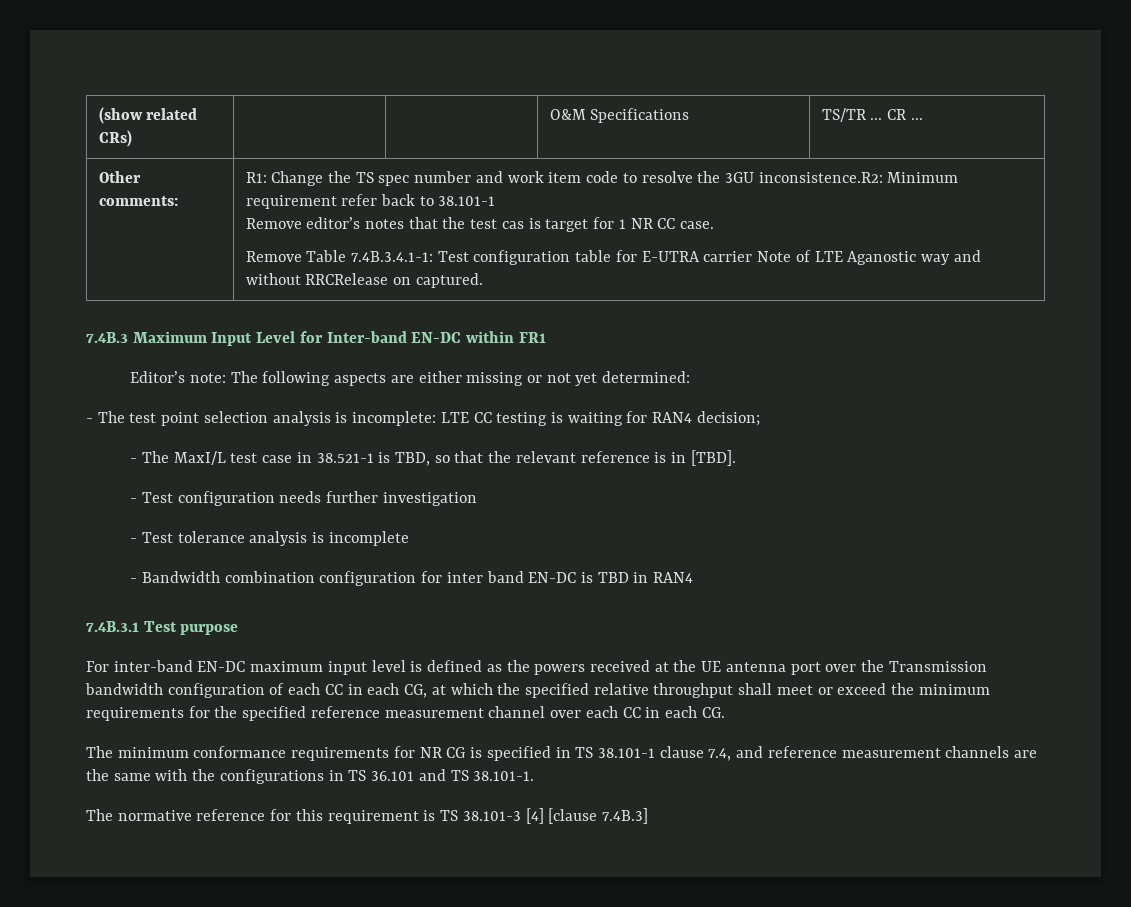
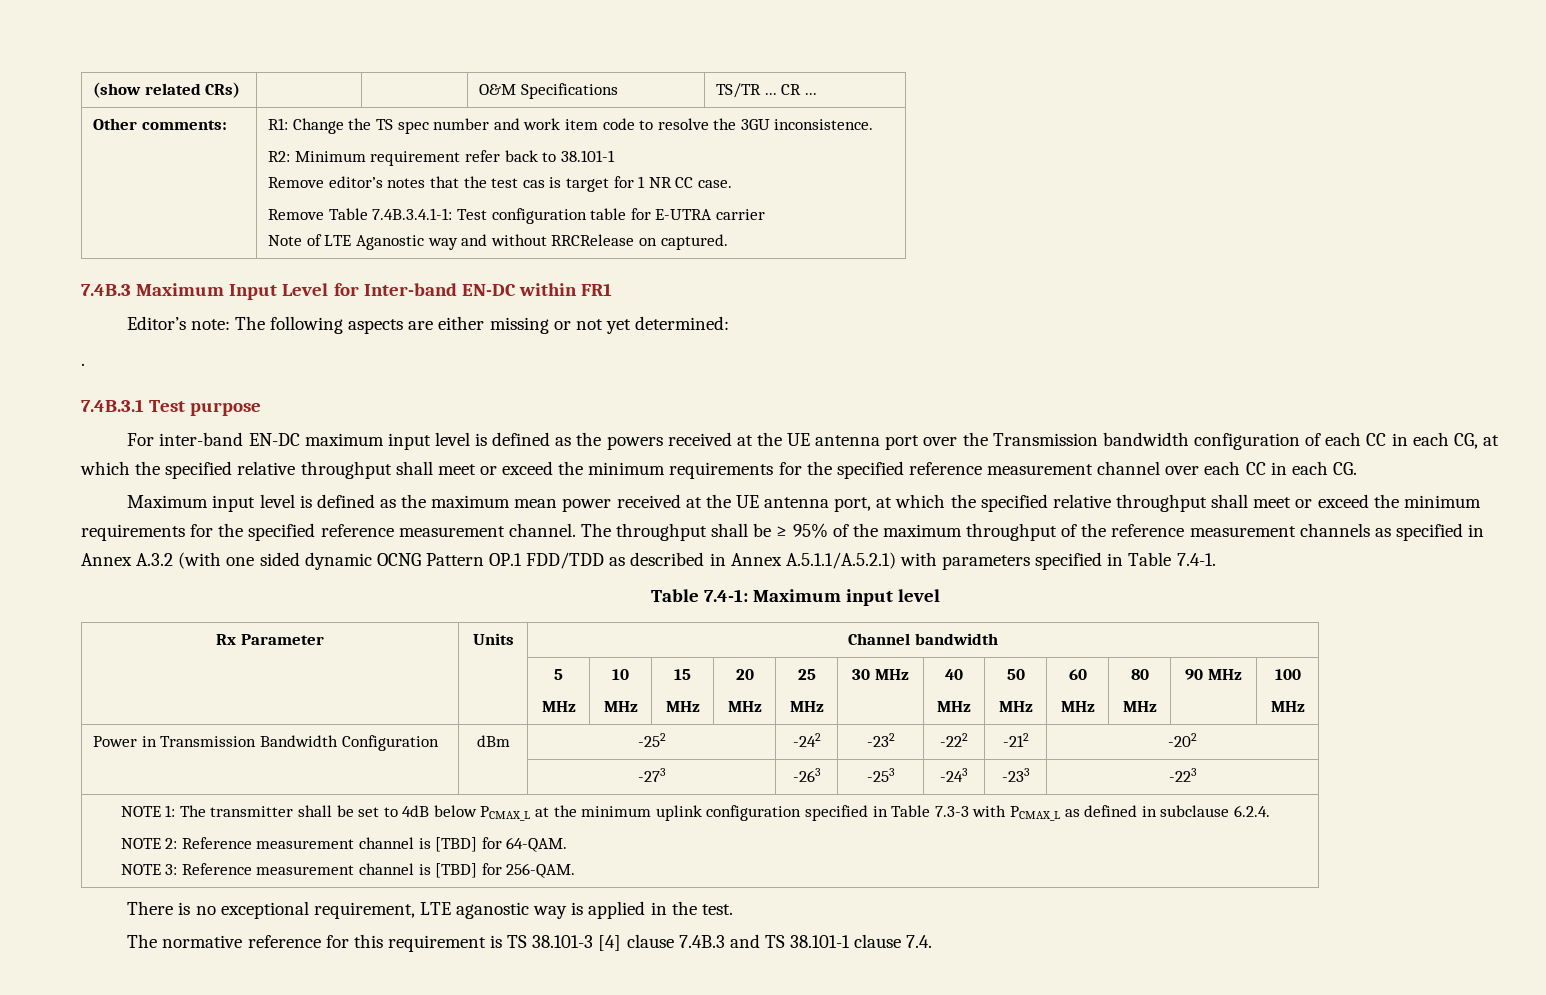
[758,172,883,183] inconsistence.R2: -> [774,119,874,130] [268,151,291,162] inconsistence. // R2:
(753, 256) none -> (765, 214) //
[86,411,760,426] [130,450,736,466] [130,491,477,506] [130,531,409,546] [130,571,694,586] - The test point selection analysis is incomplete: LTE CC testing is waiting for RAN4 decision; // - The MaxI/L test case in 38.521-1 is TBD, so that the relevant reference is in [TBD]. // - Test configuration needs further investigation // - Test tolerance analysis is incomplete // - Bandwidth combination configuration for inter band EN-DC is TBD in RAN4 -> [81,363,85,366] .
[86,746,1038,761] [86,769,535,784] The minimum conformance requirements for NR CG is specified in TS 38.101-1 clause 7.4, and reference measurement channels are the same with the configurations in TS 36.101 and TS 38.101-1. -> [127,494,1481,512] [81,523,1485,541] [81,552,1216,570] [650,589,941,606] [216,634,324,645] [472,633,514,645] [848,633,998,645] [554,669,563,680] [541,701,576,712] [612,669,629,680] [603,701,638,712] [674,669,691,680] [665,701,700,712] [735,669,754,680] [727,701,762,712] [797,669,816,680] [789,701,824,712] [852,669,909,680] [945,669,963,680] [937,701,971,712] [1006,669,1025,680] [998,701,1033,712] [1068,669,1087,680] [1060,701,1095,712] [1130,669,1149,680] [1122,701,1157,712] [1185,669,1242,680] [1274,669,1301,680] [1270,701,1305,712] [93,735,439,751] [476,735,510,747] [637,733,666,747] [792,733,821,747] [866,733,895,747] [940,733,968,747] [1002,733,1029,747] [1168,733,1197,747] [637,768,666,782] [792,768,821,782] [866,768,895,782] [940,768,968,782] [1001,768,1030,782] [1168,768,1197,782] [120,805,1270,821] [120,837,568,852] [120,863,576,878] [127,901,733,919] Maximum input level is defined as the maximum mean power received at the UE antenna port, at which the specified relative throughput shall meet or exceed the minimum requirements for the specified reference measurement channel. The throughput shall be ≥ 95% of the maximum throughput of the reference measurement channels as specified in Annex A.3.2 (with one sided dynamic OCNG Pattern OP.1 FDD/TDD as described in Annex A.5.1.1/A.5.2.1) with parameters specified in Table 7.4-1. // Table 7.4-1: Maximum input level // Rx Parameter | Units | Channel bandwidth // | | 5 // MHz | 10 // MHz | 15 // MHz | 20 // MHz | 25 // MHz | 30 MHz | 40 // MHz | 50 // MHz | 60 // MHz | 80 // MHz | 90 MHz | 100 // MHz // Power in Transmission Bandwidth Configuration | dBm | -252 | -242 | -232 | -222 | -212 | -202 // | | -273 | -263 | -253 | -243 | -233 | -223 // NOTE 1: The transmitter shall be set to 4dB below PCMAX_L at the minimum uplink configuration specified in Table 7.3-3 with PCMAX_L as defined in subclause 6.2.4. // NOTE 2: Reference measurement channel is [TBD] for 64-QAM. // NOTE 3: Reference measurement channel is [TBD] for 256-QAM. // There is no exceptional requirement, LTE aganostic way is applied in the test.
[548,808,648,824] [clause 7.4B.3] -> [626,934,933,948] clause 7.4B.3 and TS 38.101-1 clause 7.4.

